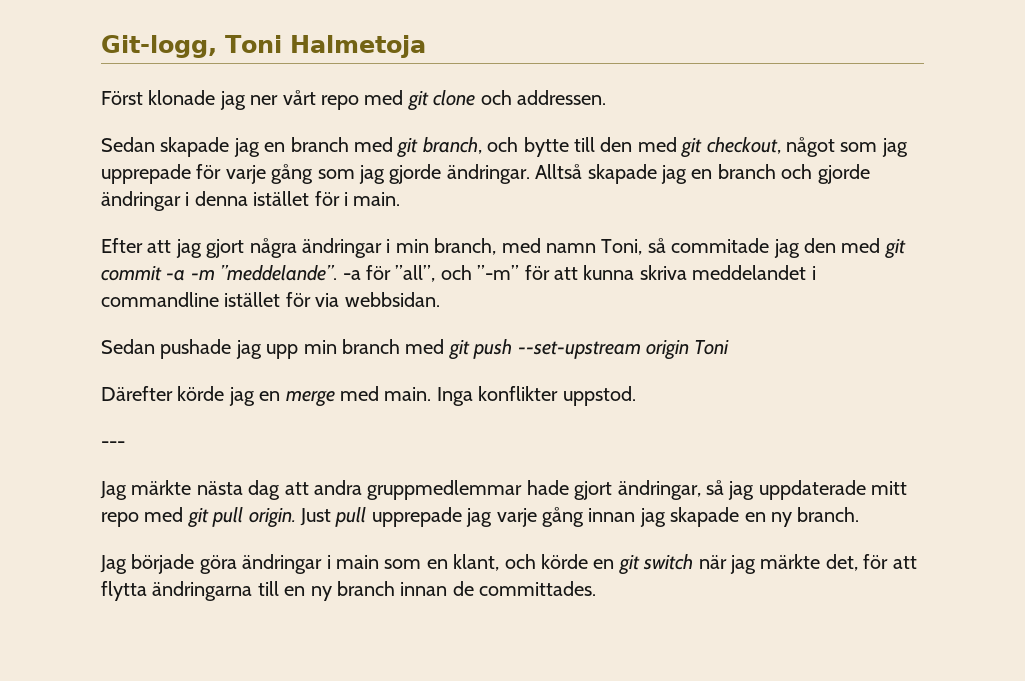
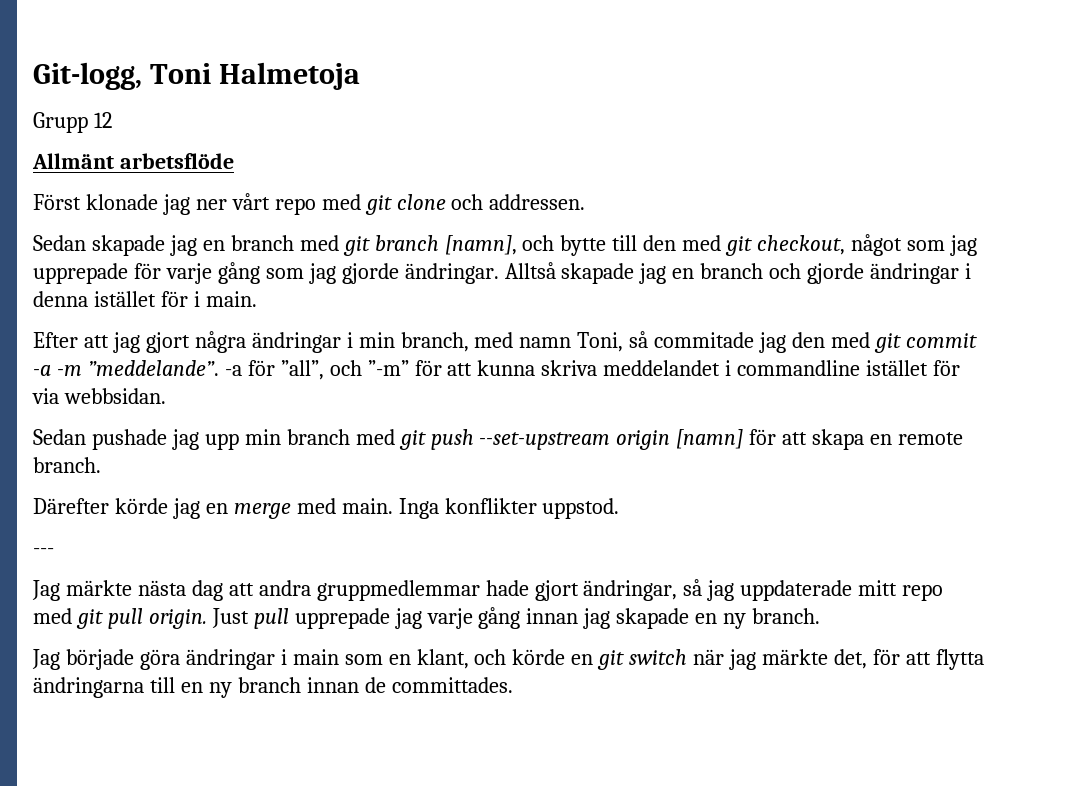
(426, 46) none -> [33,112,112,133] [32,153,234,169] // Grupp 12 // Allmänt arbetsflöde
[422,137,482,154] branch, -> [374,235,517,255] branch [namn],
[694,340,730,355] Toni -> [676,429,964,450] [33,457,101,473] [namn] för att skapa en remote branch.

